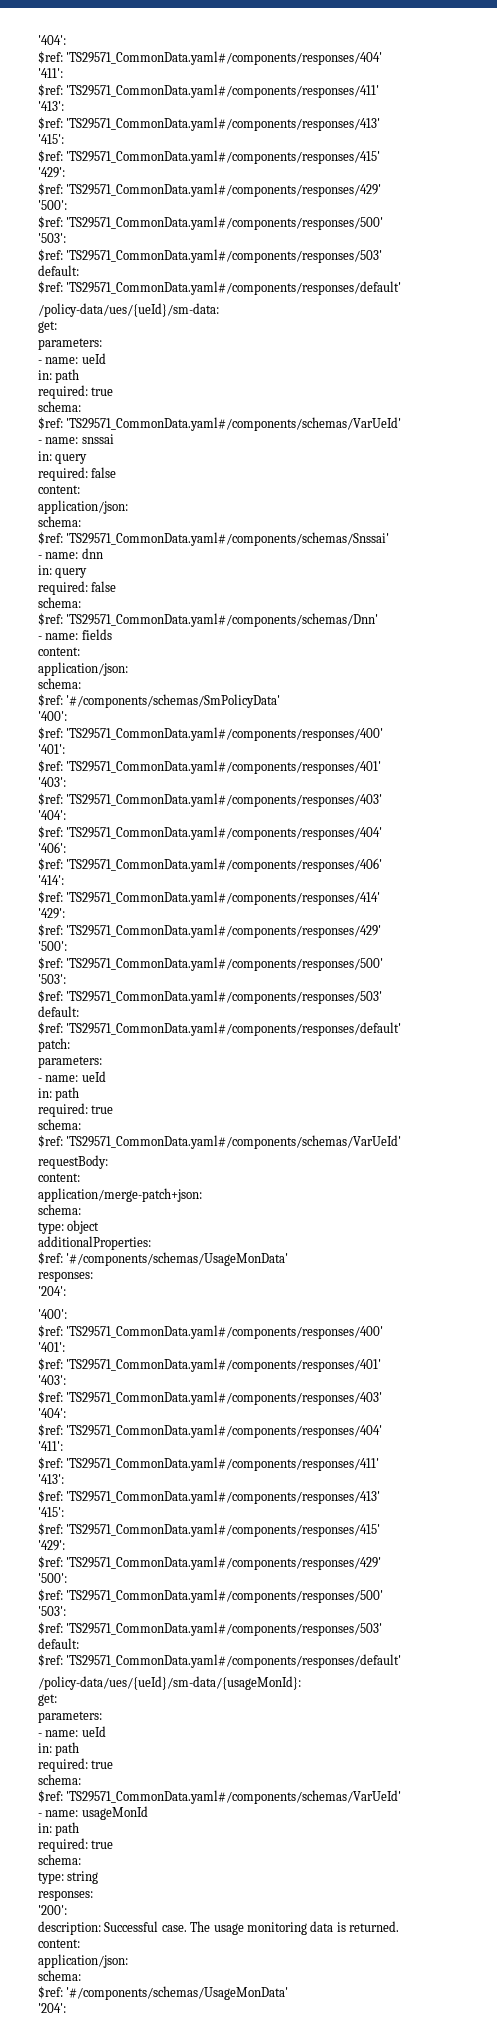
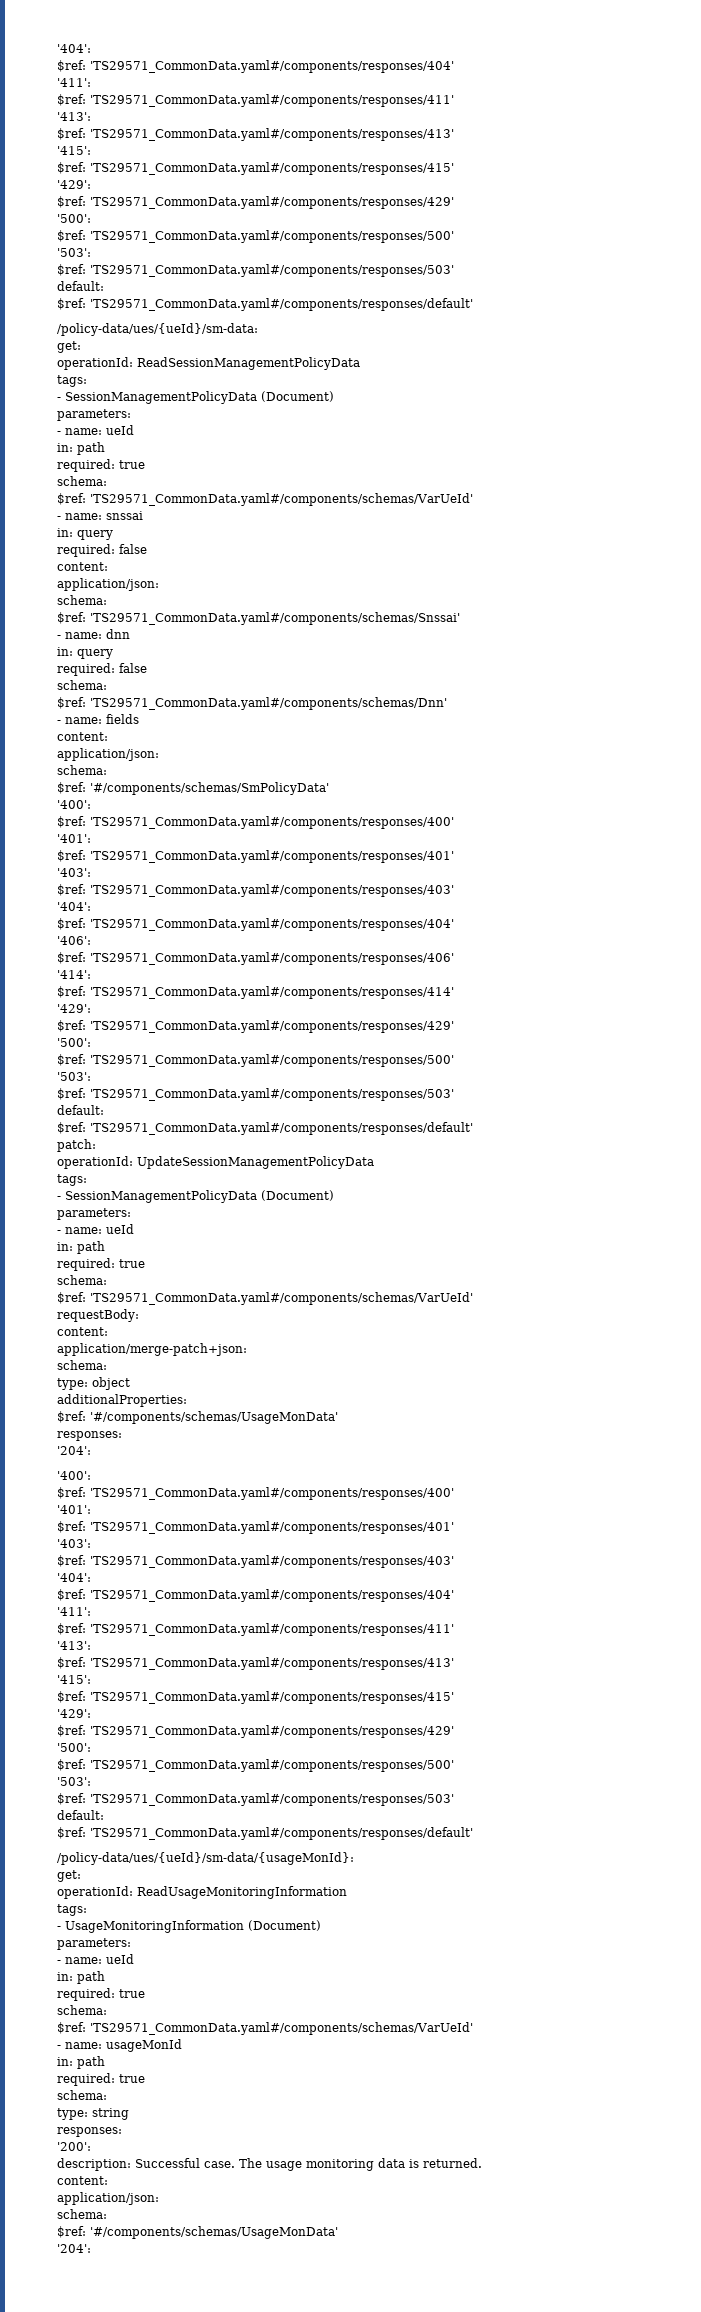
(57, 327) none -> [57,357,360,370] [57,375,87,387] [57,391,334,404] // operationId: ReadSessionManagementPolicyData // tags: // - SessionManagementPolicyData (Document)
(70, 1045) none -> [57,1156,374,1169] [57,1174,87,1186] [57,1190,334,1203] // operationId: UpdateSessionManagementPolicyData // tags: // - SessionManagementPolicyData (Document)
(57, 1700) none -> [57,1886,347,1899] [57,1904,87,1916] [57,1920,321,1933] // operationId: ReadUsageMonitoringInformation // tags: // - UsageMonitoringInformation (Document)

